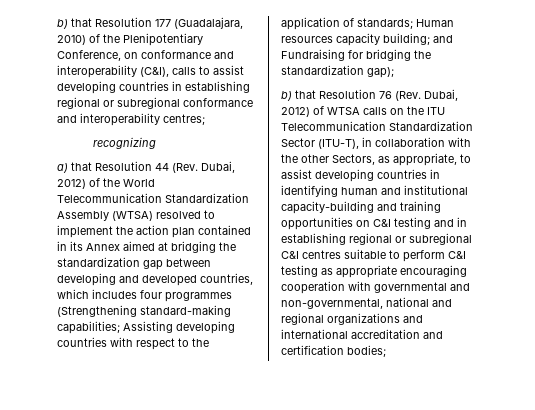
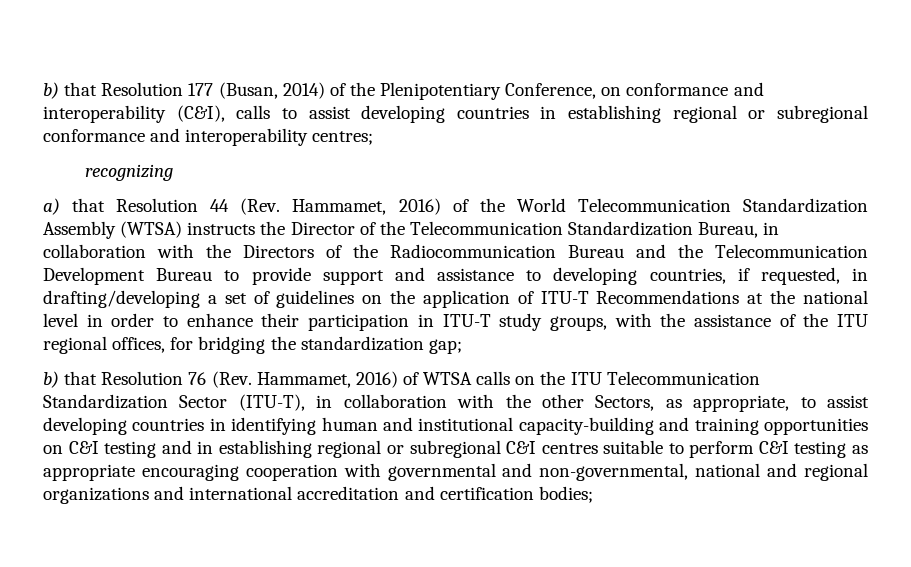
[174,17,243,29] [57,35,86,45] (Guadalajara, 2010) -> [218,82,325,99] (Busan, 2014)
[201,161,235,173] [57,179,86,189] Dubai, 2012) -> [292,198,441,215] Hammamet, 2016)
[156,210,215,219] [57,225,251,238] [57,241,236,253] [57,257,211,270] [57,273,253,286] [57,289,232,302] [57,305,231,317] [57,321,235,334] [57,337,209,350] [281,17,454,30] [281,33,453,46] [281,49,345,61] resolved to implement the action plan contained in its Annex aimed at bridging the standardization gap between developing and developed countries, which includes four programmes (Strengthening standard-making capabilities; Assisting developing countries with respect to the application of standards; Human resources capacity building; and Fundraising -> [187,221,780,238] [43,244,868,258] [43,267,868,285] [43,290,868,308] [43,313,868,331] [43,336,166,354] instructs the Director of the Telecommunication Standardization Bureau, in collaboration with the Directors of the Radiocommunication Bureau and the Telecommunication Development Bureau to provide support and assistance to developing countries, if requested, in drafting/developing a set of guidelines on the application of ITU-T Recommendations at the national level in order to enhance their participation in ITU-T study groups, with the assistance of the ITU regional offices,
[367,67,394,78] gap); -> [428,339,462,354] gap;
[424,89,458,101] [281,107,310,117] Dubai, 2012) -> [256,371,398,388] Hammamet, 2016)

